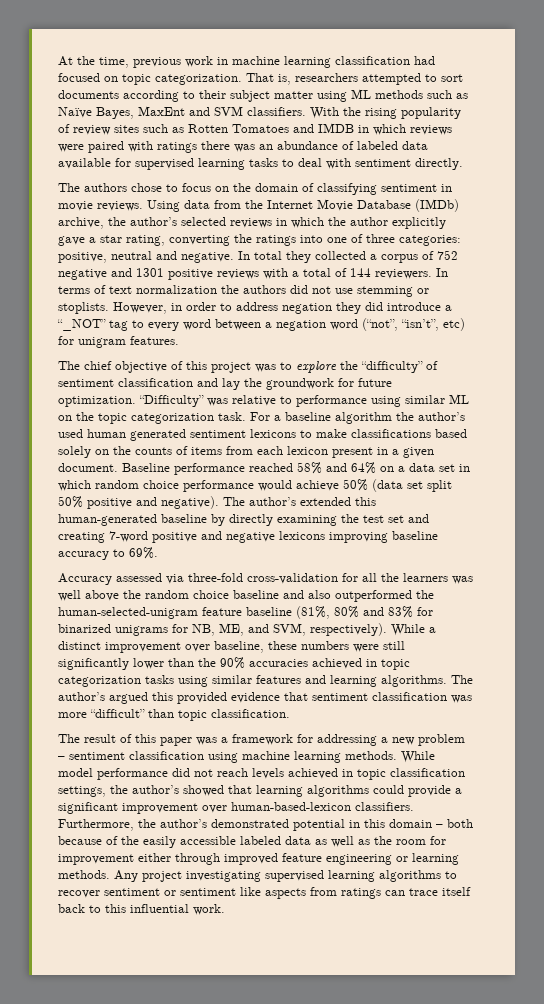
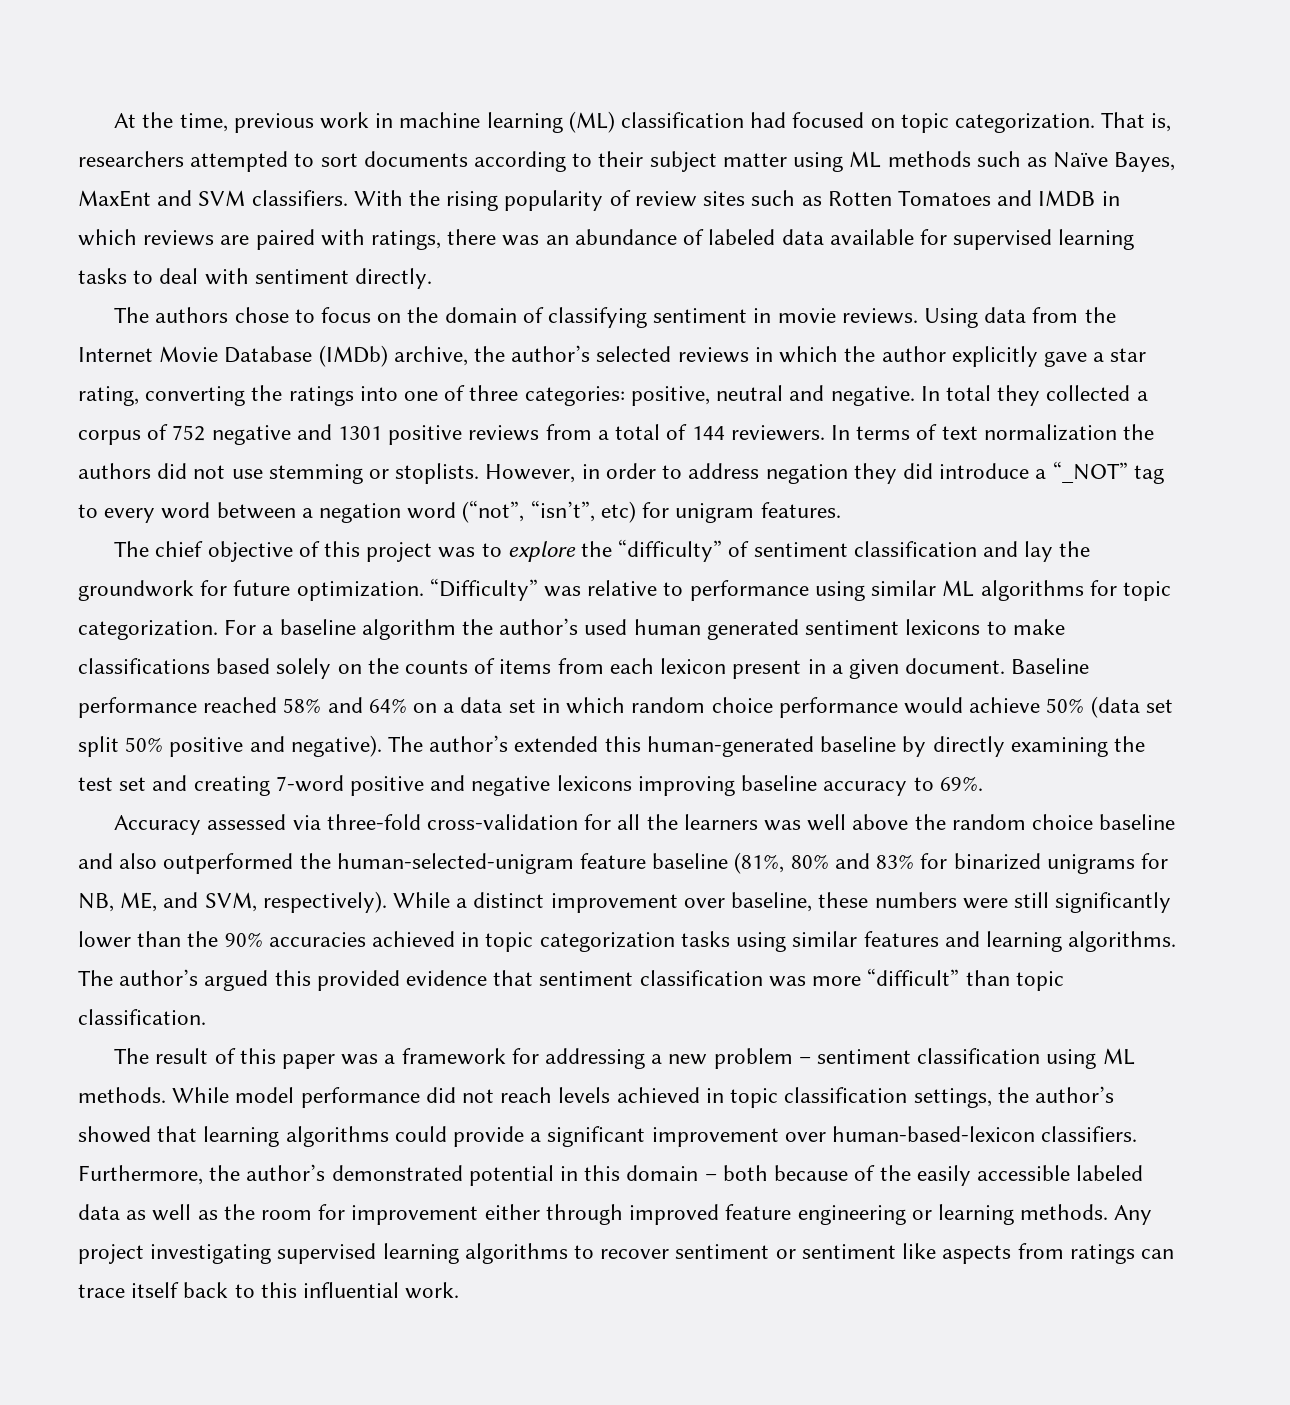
(331, 62) none -> [568,111,615,133] (ML)
[58,144,84,152] were -> [220,235,250,245] are
[157,142,197,153] ratings -> [371,230,442,250] ratings,
[263,268,288,279] with -> [545,424,592,440] from
[58,412,246,424] on the topic categorization task. -> [980,580,1171,601] [78,620,218,640] algorithms for topic categorization.
[242,751,341,763] machine learning -> [1102,1048,1135,1065] ML

